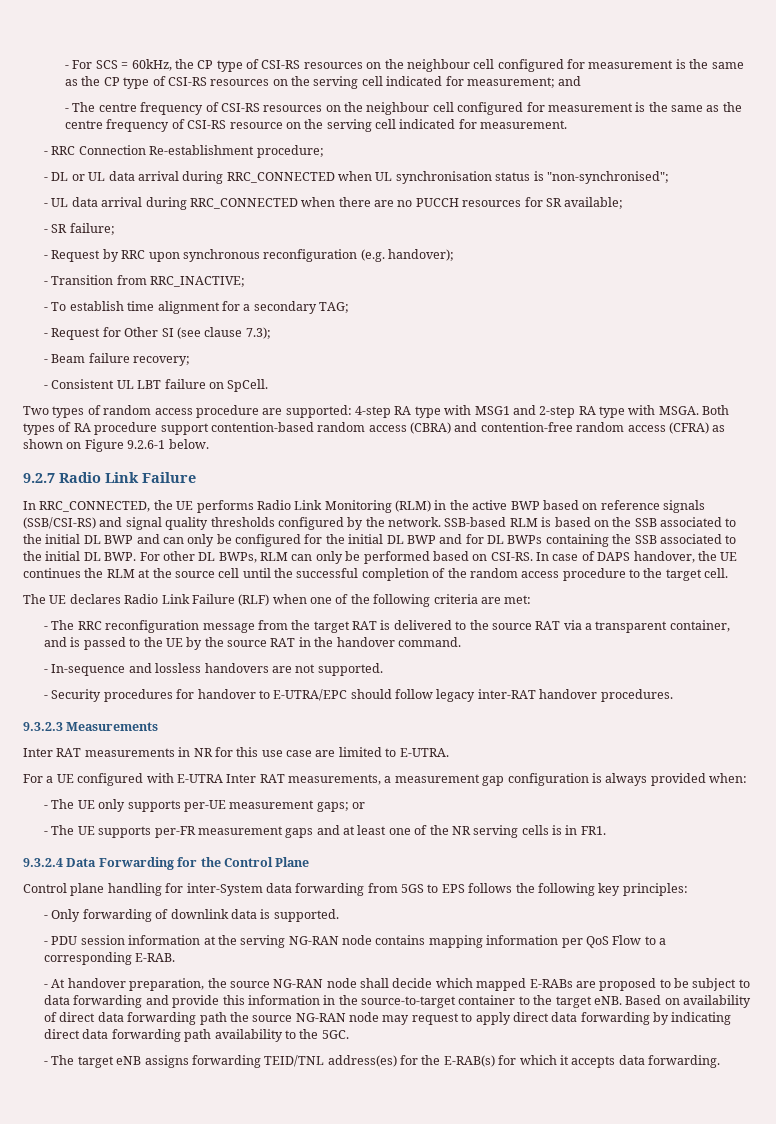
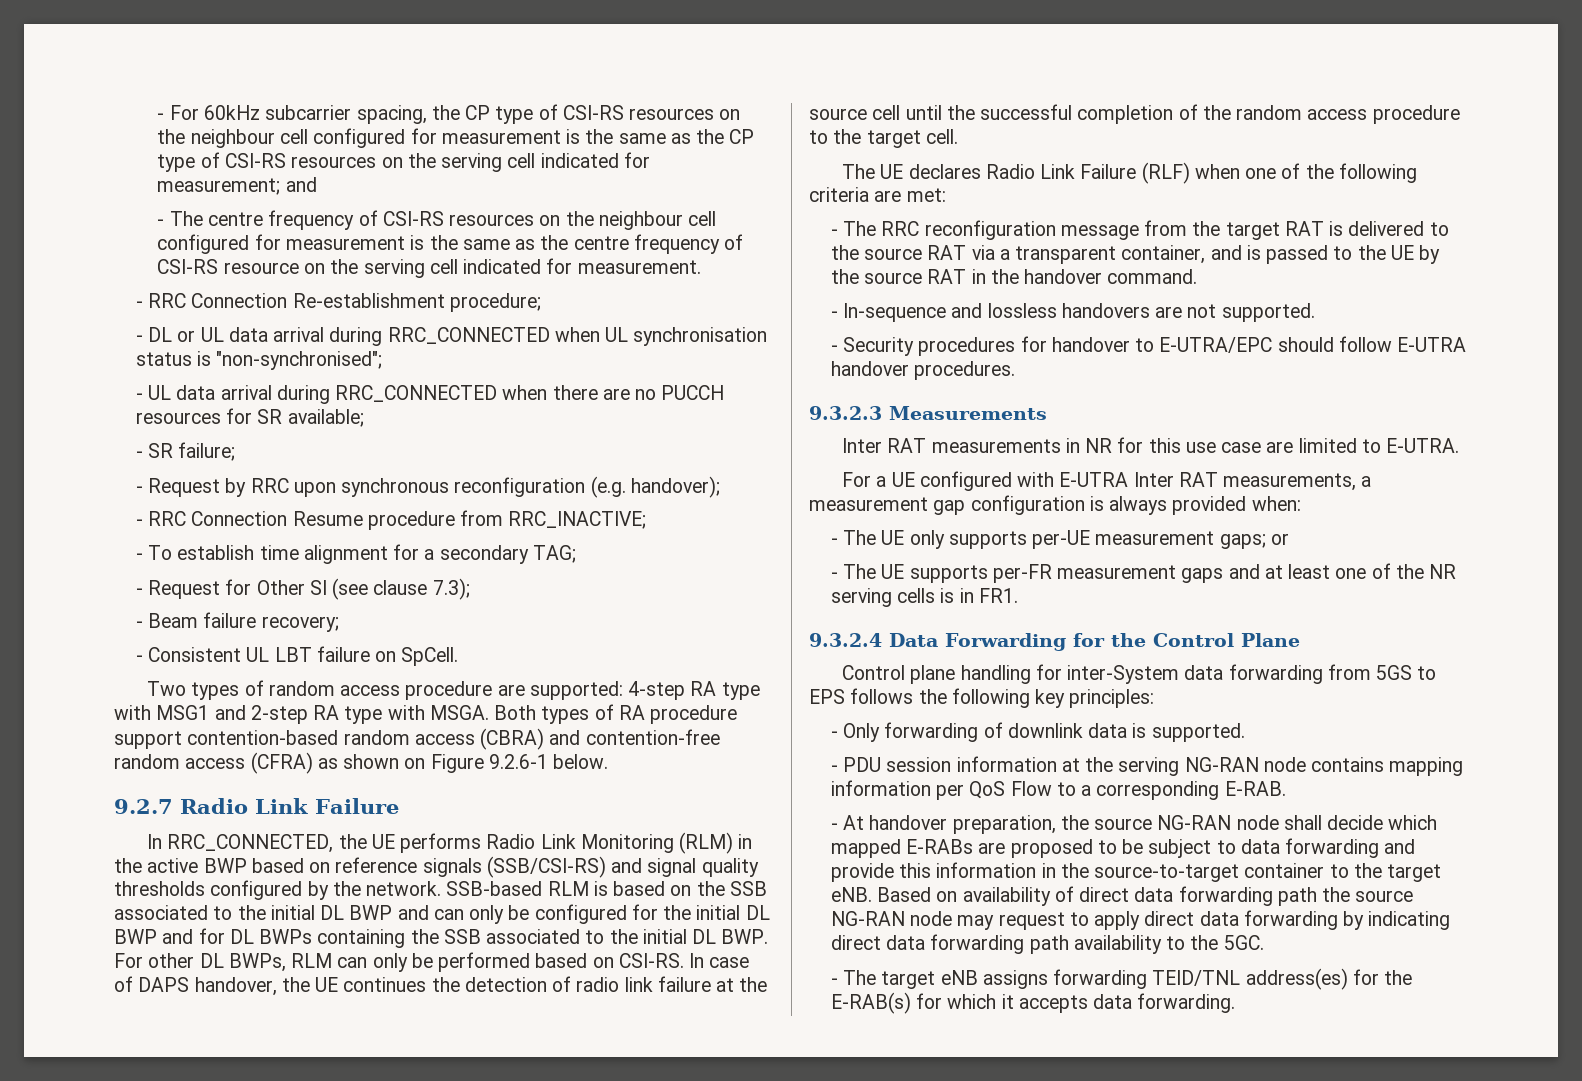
[95,59,172,71] SCS = 60kHz, -> [203,105,427,124] 60kHz subcarrier spacing,
[51,275,114,285] Transition -> [147,511,455,530] RRC Connection Resume procedure
[106,569,135,578] RLM -> [464,976,711,992] detection of radio link failure
[436,689,536,702] legacy inter-RAT -> [1397,337,1467,352] E-UTRA

